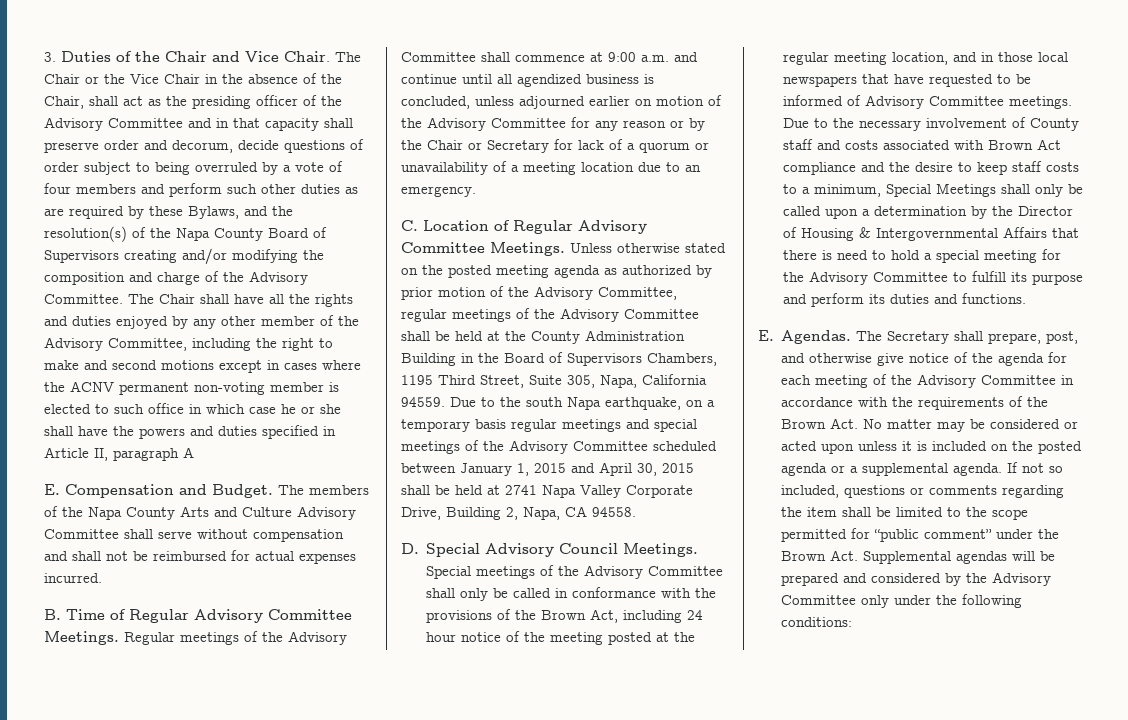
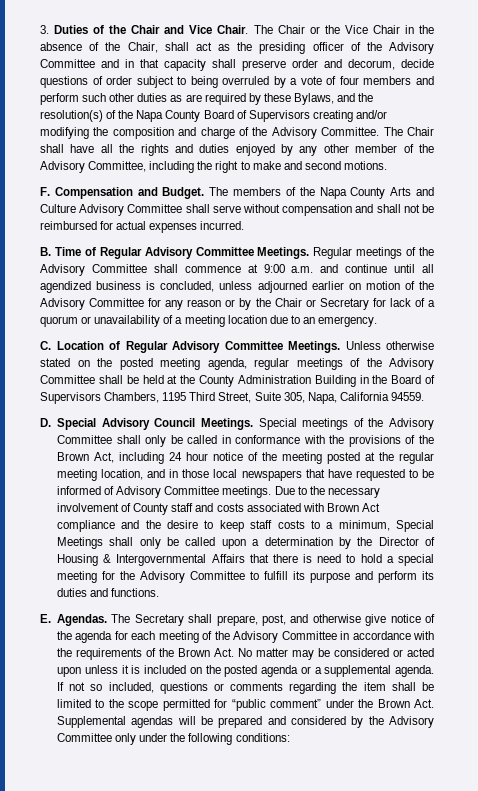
[161,360,361,373] [44,381,339,395] [44,403,341,414] [44,425,336,439] [44,447,194,461] [44,484,60,495] motions except in cases where the ACNV permanent non-voting member is elected to such office in which case he or she shall have the powers and duties specified in Article II, paragraph A // E. -> [343,161,387,170] [40,187,50,196] motions. // F.
[554,265,712,278] [401,286,677,300] agenda as authorized by prior motion of the Advisory Committee, -> [207,358,247,370] agenda,
[450,397,715,410] [401,419,697,432] [401,440,717,454] [401,462,694,476] [401,485,693,498] [401,506,636,520] Due to the south Napa earthquake, on a temporary basis regular meetings and special meetings of the Advisory Committee scheduled between January 1, 2015 and April 30, 2015 shall be held at 2741 Napa Valley Corporate Drive, Building 2, Napa, CA 94558. -> (424, 396) none

